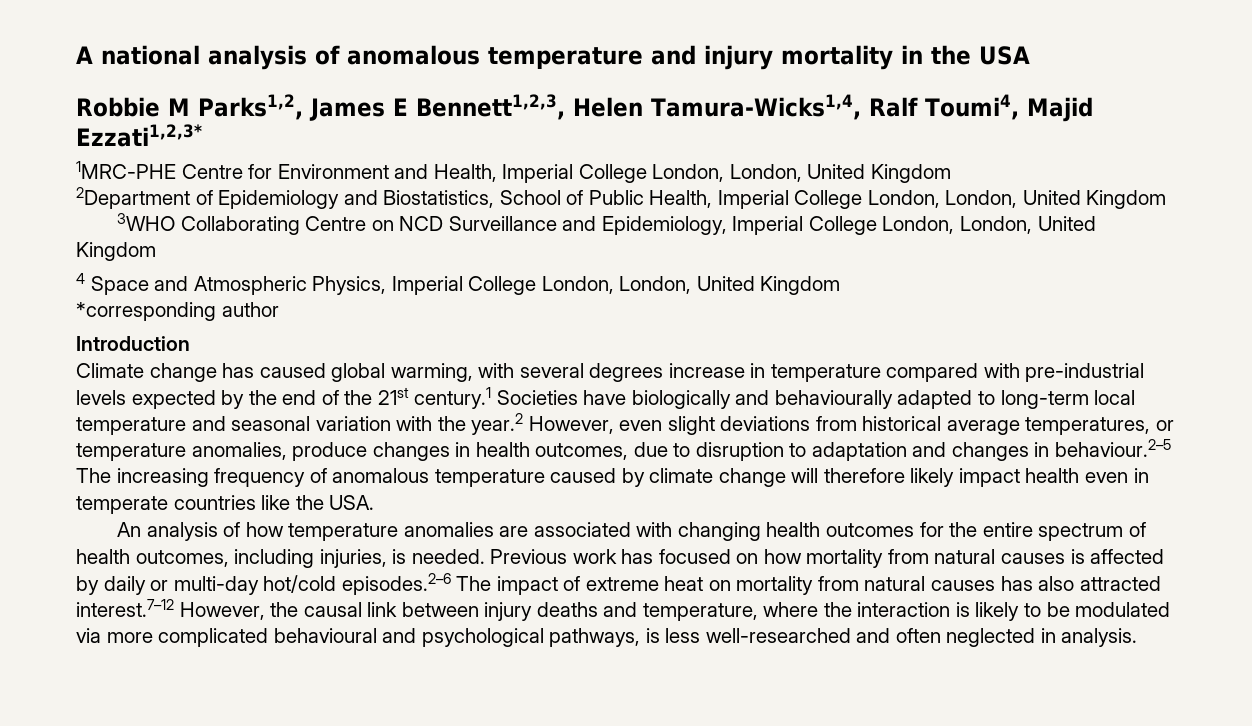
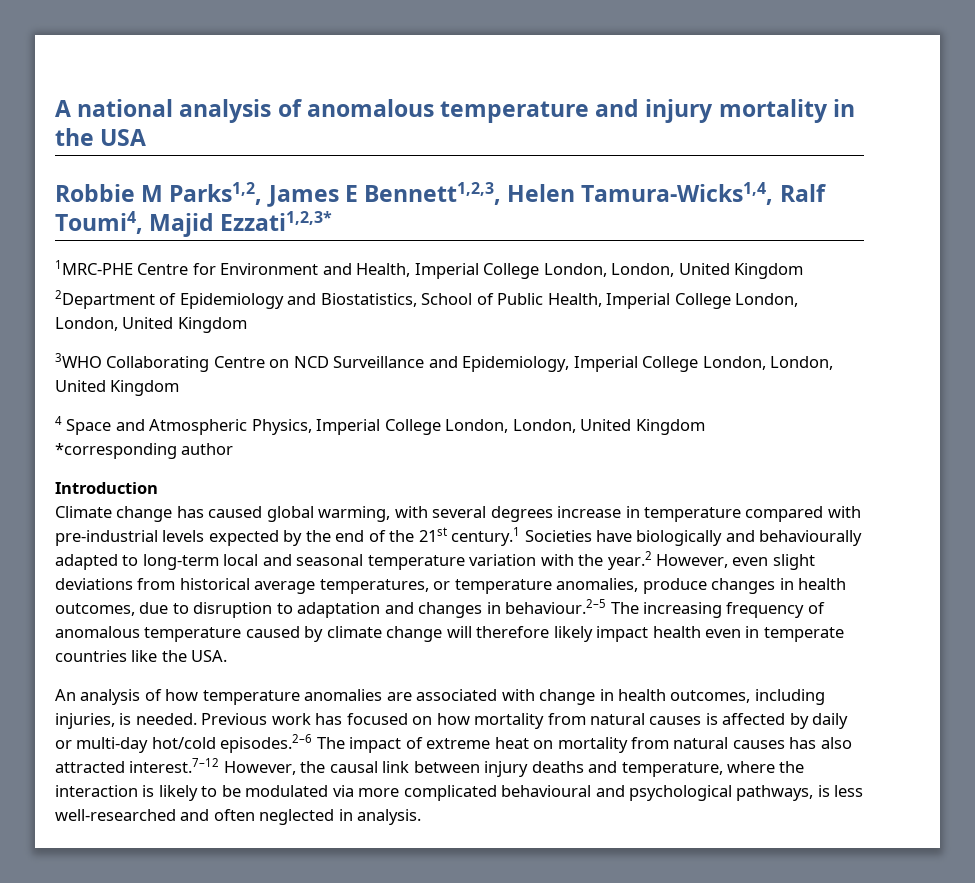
[76,417,186,435] temperature -> (259, 560) none
(311, 423) none -> [367,555,465,570] temperature
[677,522,1146,541] changing health outcomes for the entire spectrum of -> [539,689,614,705] change in

